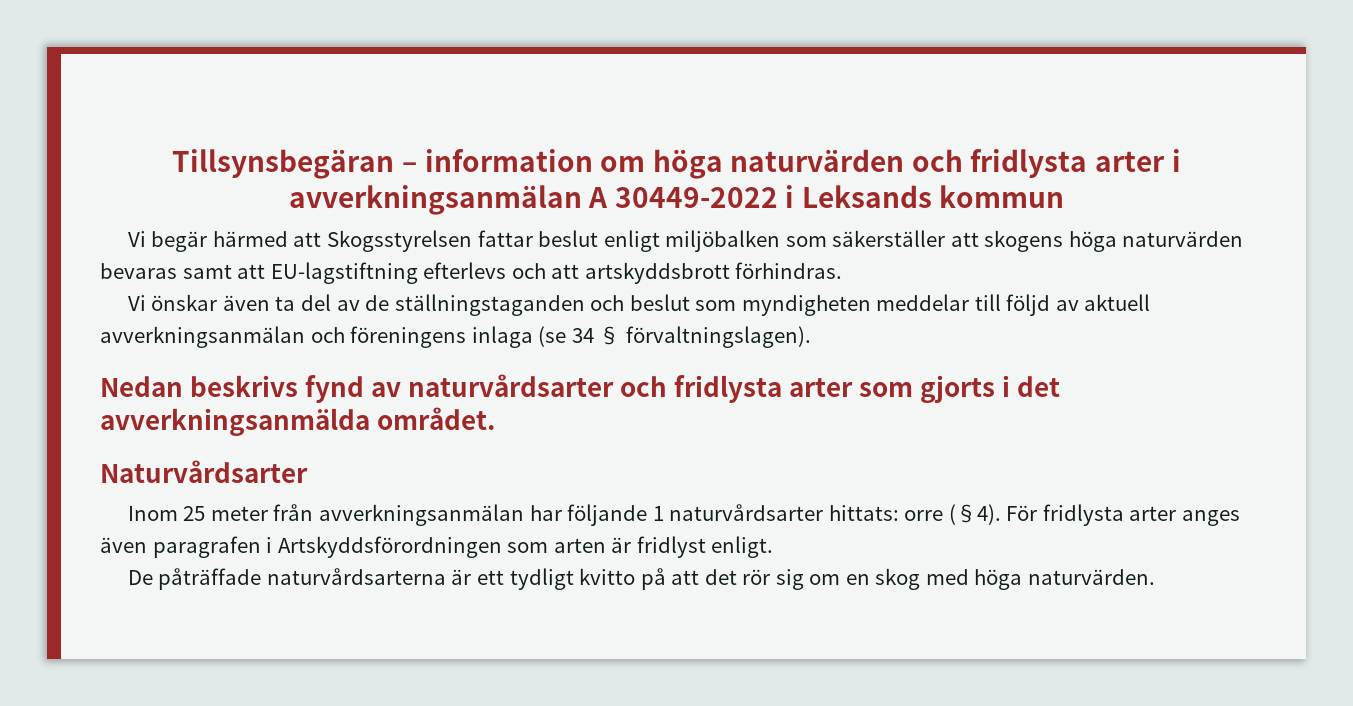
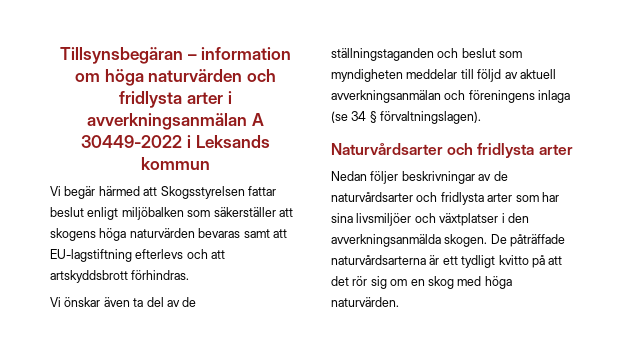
[100,375,402,403] Nedan beskrivs fynd av -> [331,143,573,158] [331,171,508,184] Naturvårdsarter och fridlysta arter // Nedan följer beskrivningar av de
[920,375,1061,403] [100,407,496,436] [100,460,308,483] [127,504,1240,526] [100,536,774,558] gjorts i det avverkningsanmälda området. // Naturvårdsarter // Inom 25 meter från avverkningsanmälan har följande 1 naturvårdsarter hittats: orre (§4). För fridlysta arter anges även paragrafen i Artskyddsförordningen som arten är fridlyst enligt. // -> [541,192,559,202] [331,213,529,226] [331,234,488,247] har sina livsmiljöer och växtplatser i den avverkningsanmälda skogen.

